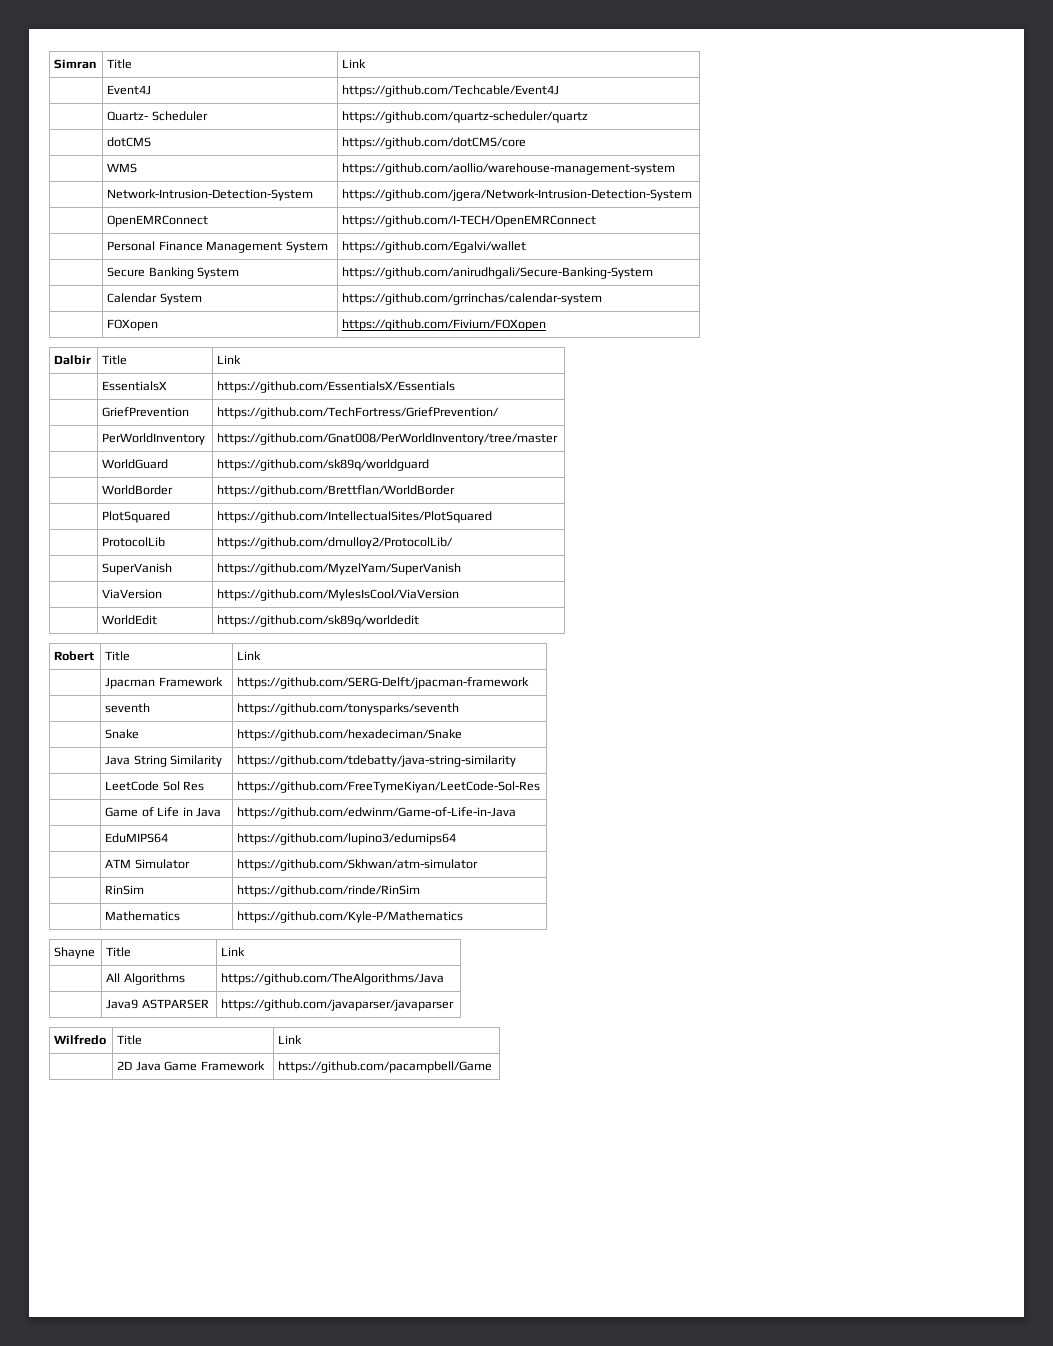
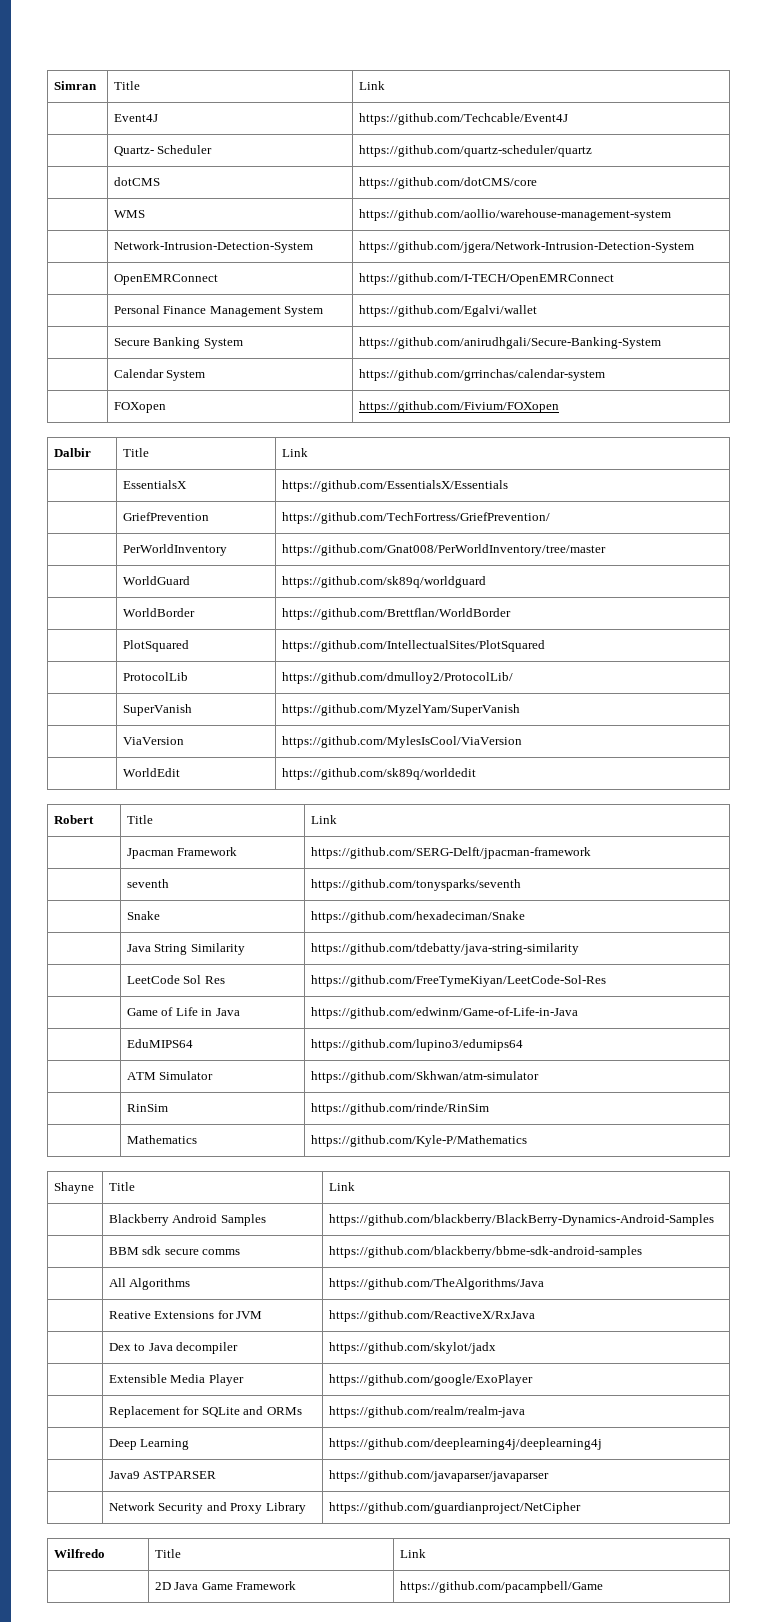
[106,973,185,985] [221,973,445,985] [106,999,209,1009] [221,999,455,1011] All Algorithms | https://github.com/TheAlgorithms/Java // | Java9 ASTPARSER | https://github.com/javaparser/javaparser -> [108,1214,266,1226] [328,1214,714,1226] [108,1246,241,1255] [328,1246,642,1258] [108,1278,191,1290] [328,1278,544,1290] [108,1310,263,1319] [328,1310,535,1322] [108,1342,239,1354] [328,1342,496,1354] [108,1374,244,1386] [328,1374,533,1386] [108,1406,302,1418] [328,1406,525,1418] [108,1439,190,1450] [328,1438,602,1450] [108,1471,217,1479] [328,1470,549,1482] [108,1502,306,1514] [328,1502,581,1514] Blackberry Android Samples | https://github.com/blackberry/BlackBerry-Dynamics-Android-Samples // | BBM sdk secure comms | https://github.com/blackberry/bbme-sdk-android-samples // | All Algorithms | https://github.com/TheAlgorithms/Java // | Reative Extensions for JVM | https://github.com/ReactiveX/RxJava // | Dex to Java decompiler | https://github.com/skylot/jadx // | Extensible Media Player | https://github.com/google/ExoPlayer // | Replacement for SQLite and ORMs | https://github.com/realm/realm-java // | Deep Learning | https://github.com/deeplearning4j/deeplearning4j // | Java9 ASTPARSER | https://github.com/javaparser/javaparser // | Network Security and Proxy Library | https://github.com/guardianproject/NetCipher

